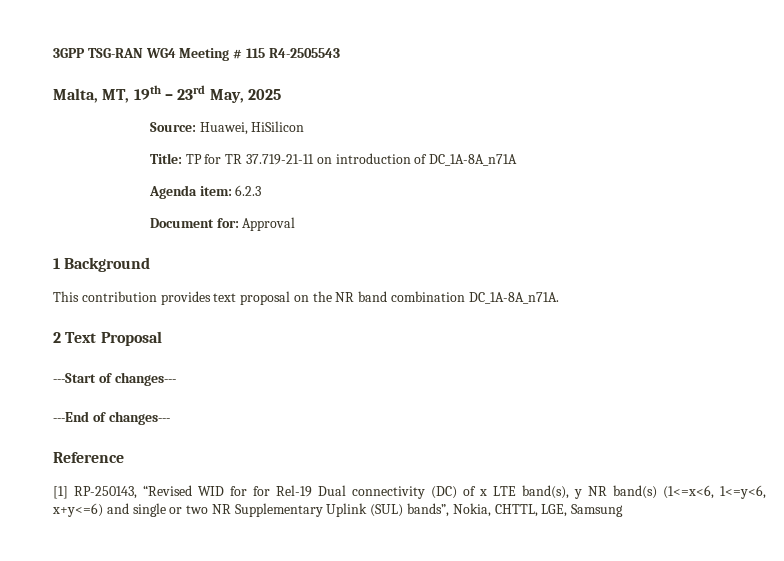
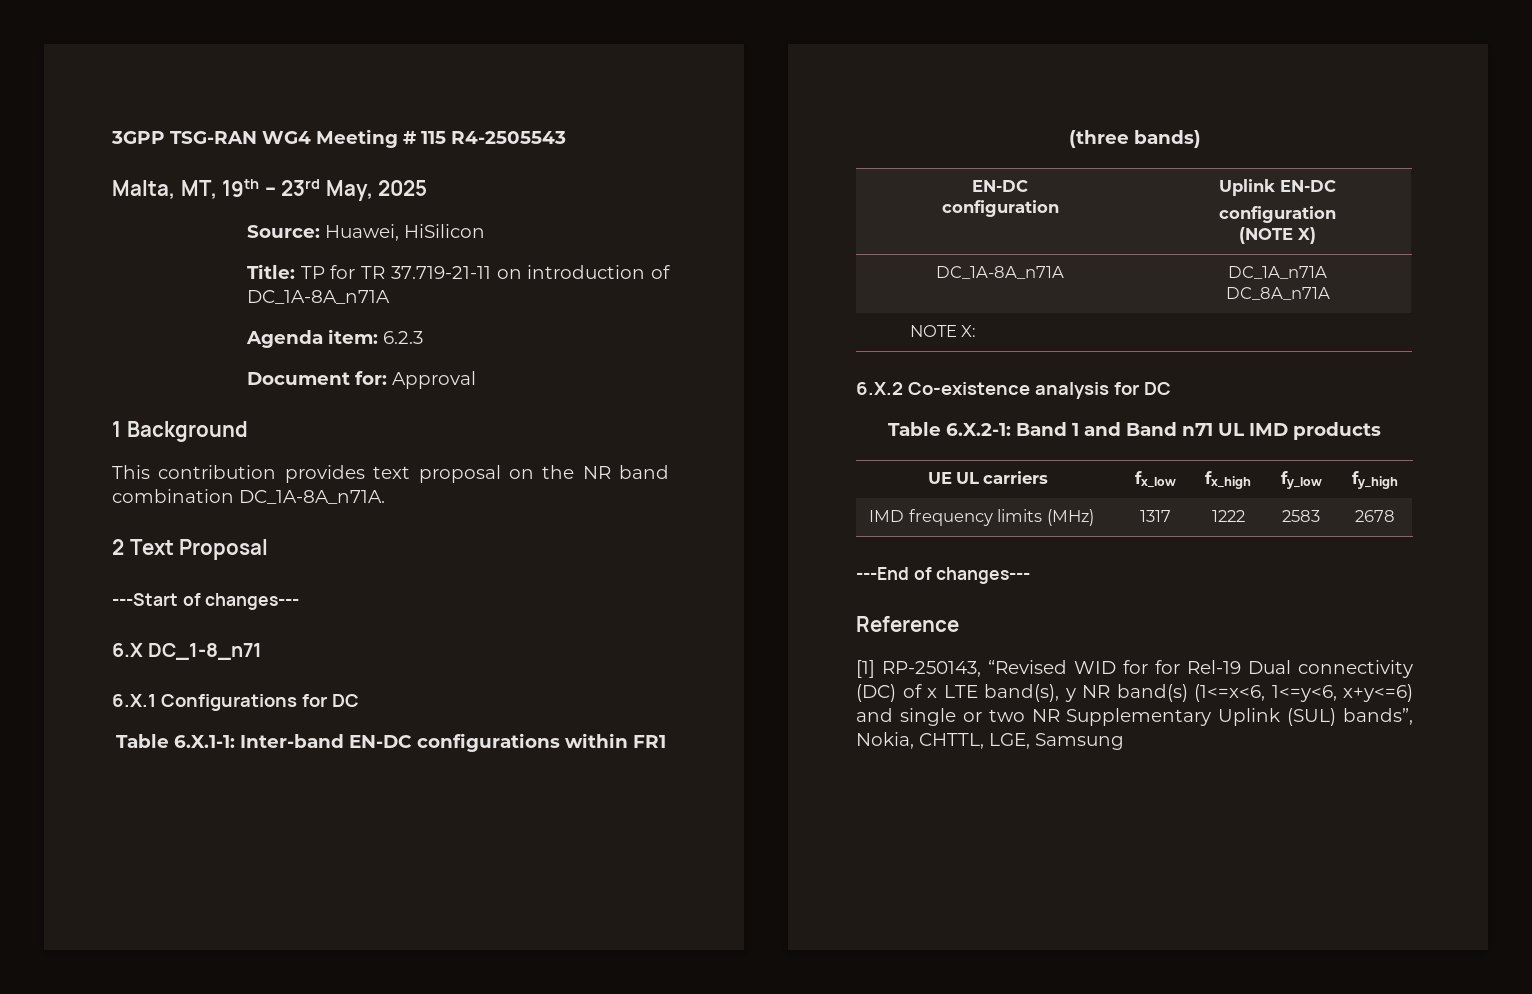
(176, 379) none -> [112,643,263,660] [112,694,359,711] [115,733,666,752] [1068,130,1201,148] [972,180,1028,192] [941,200,1059,217] [1219,179,1336,196] [1219,206,1336,223] [1239,227,1316,244] [936,266,1064,279] [1228,266,1327,279] [1225,287,1330,300] [909,325,977,337] [856,382,1171,399] [888,422,1381,440] [927,471,1049,484] [1134,471,1176,488] [1205,471,1251,489] [1280,471,1322,489] [1351,471,1398,489] [869,509,1094,526] [1139,510,1171,522] [1211,510,1245,522] [1282,510,1320,522] [1354,510,1395,522] // 6.X DC_1-8_n71 // 6.X.1 Configurations for DC // Table 6.X.1-1: Inter-band EN-DC configurations within FR1 (three bands) // EN-DC // configuration | Uplink EN-DC // configuration // (NOTE X) // DC_1A-8A_n71A | DC_1A_n71A // DC_8A_n71A // NOTE X: // 6.X.2 Co-existence analysis for DC // Table 6.X.2-1: Band 1 and Band n71 UL IMD products // UE UL carriers | fx_low | fx_high | fy_low | fy_high // IMD frequency limits (MHz) | 1317 | 1222 | 2583 | 2678

